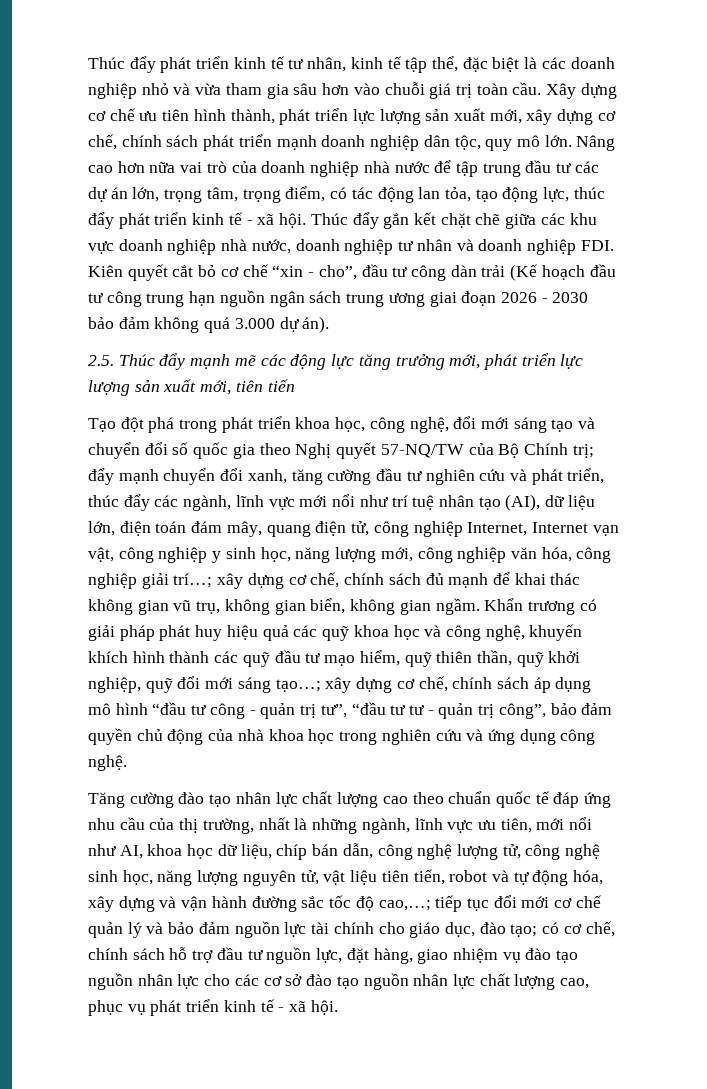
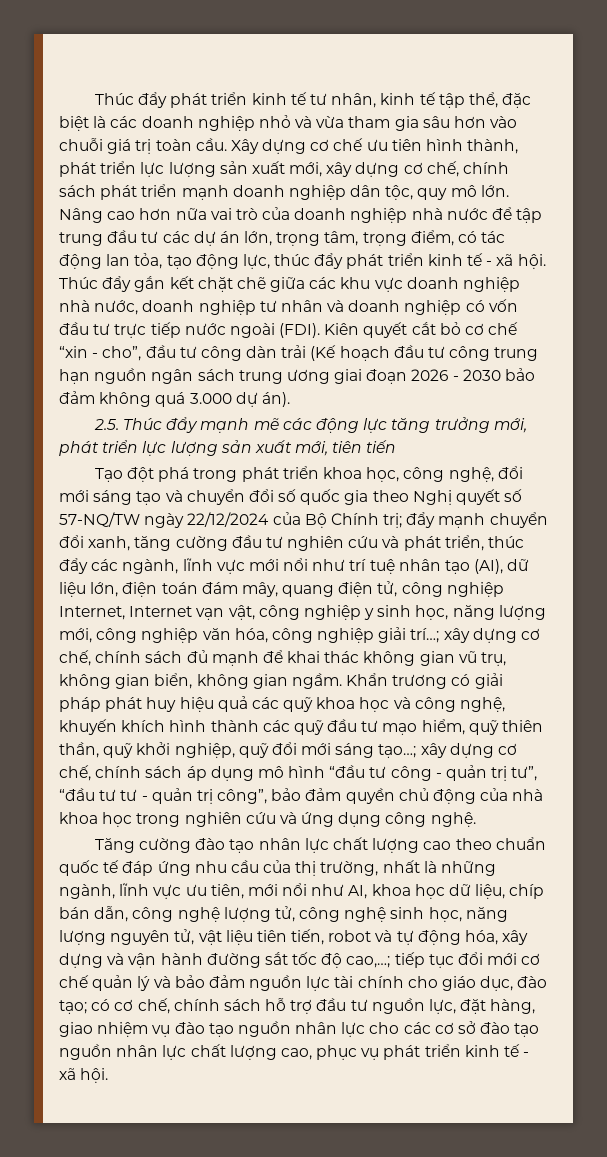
[580,240,614,251] FDI. -> [465,299,518,312] [59,322,321,338] có vốn đầu tư trực tiếp nước ngoài (FDI).
[380,444,464,458] 57-NQ/TW -> [504,489,523,502] [59,512,270,528] số 57-NQ/TW ngày 22/12/2024
[301,896,325,908] sắc -> [264,952,288,965] sắt

